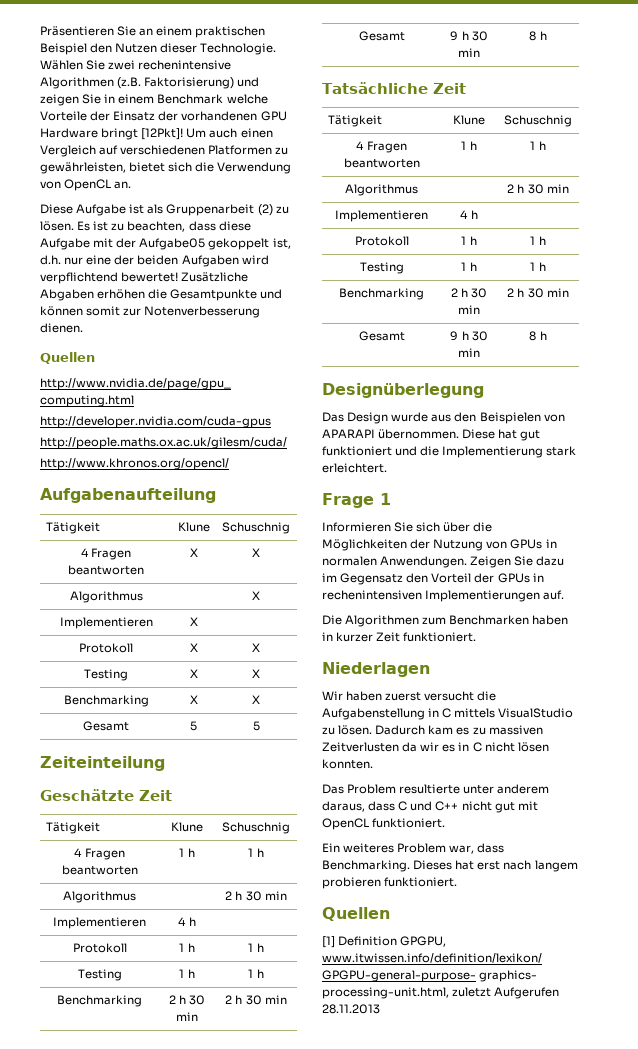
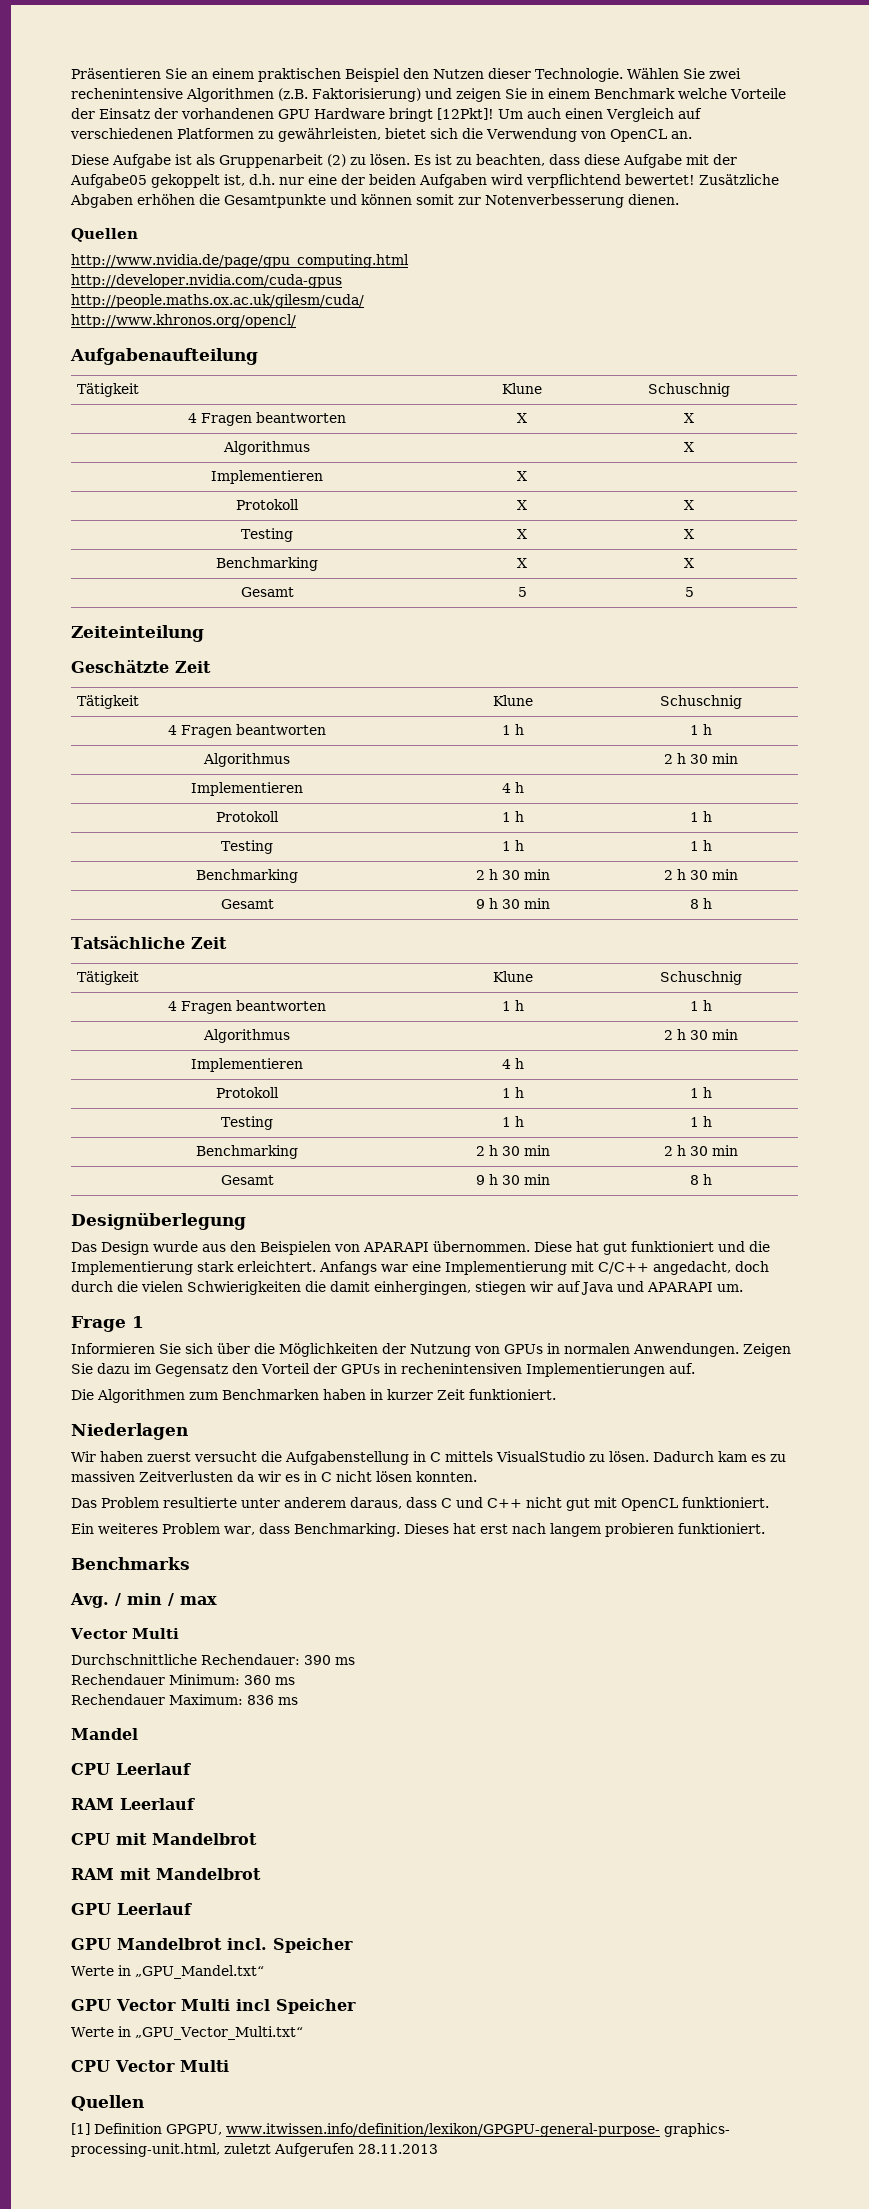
(387, 468) none -> [319,1261,769,1275] [71,1281,743,1295] Anfangs war eine Implementierung mit C/C++ angedacht, doch durch die vielen Schwierigkeiten die damit einhergingen, stiegen wir auf Java und APARAPI um.
(458, 882) none -> [71,1557,190,1570] [70,1593,217,1608] [70,1628,179,1639] [71,1654,355,1665] [71,1674,295,1685] [71,1694,298,1705] [71,1728,138,1740] [71,1763,191,1775] [71,1798,195,1810] [71,1833,257,1845] [71,1868,261,1880] [71,1903,192,1915] [71,1938,353,1953] [71,1965,264,1979] [71,1999,356,2014] [71,2026,303,2040] [71,2060,229,2072] // Benchmarks // Avg. / min / max // Vector Multi // Durchschnittliche Rechendauer: 390 ms // Rechendauer Minimum: 360 ms // Rechendauer Maximum: 836 ms // Mandel // CPU Leerlauf // RAM Leerlauf // CPU mit Mandelbrot // RAM mit Mandelbrot // GPU Leerlauf // GPU Mandelbrot incl. Speicher // Werte in „GPU_Mandel.txt“ // GPU Vector Multi incl Speicher // Werte in „GPU_Vector_Multi.txt“ // CPU Vector Multi

